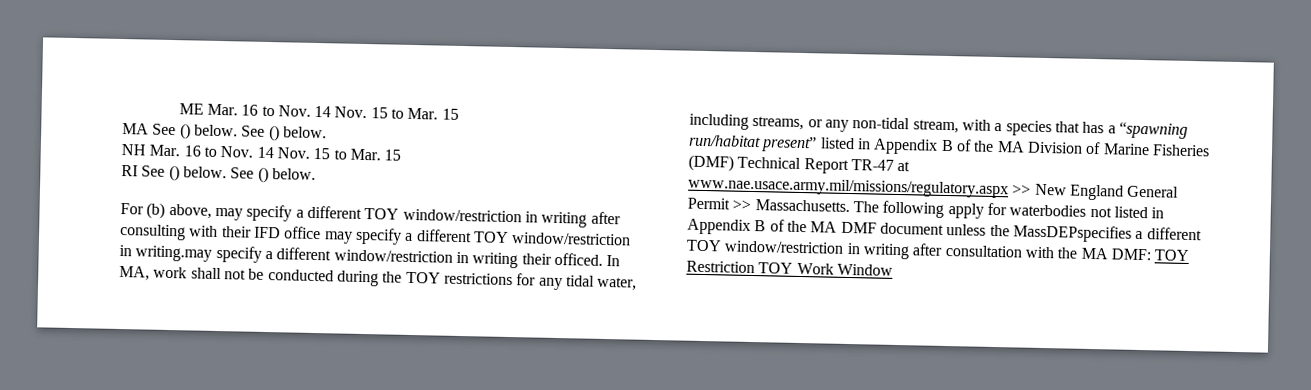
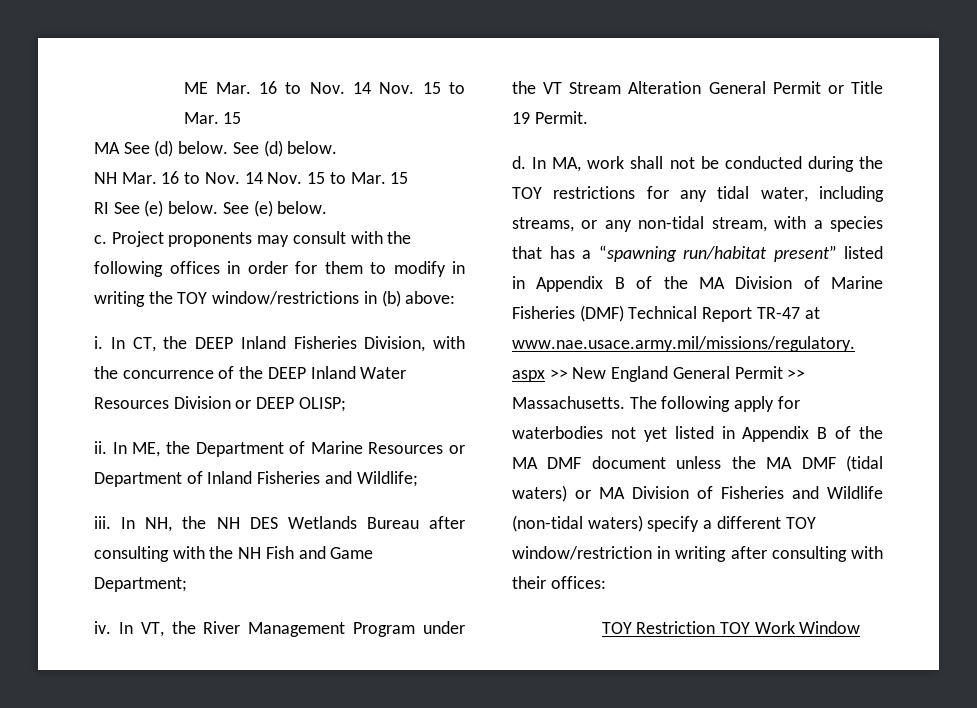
[179,123,280,142] () below. See () -> [154,140,283,157] (d) below. See (d)
[168,164,316,184] [120,202,621,228] [119,223,632,246] [119,244,603,269] () below. See () below. // For (b) above, may specify a different TOY window/restriction in writing after consulting with their IFD office may specify a different TOY window/restriction in writing.may specify a different window/restriction in writing their officed. -> [144,200,328,217] [94,231,412,247] [94,261,465,277] [94,290,456,307] [94,336,465,352] [94,366,407,379] [94,396,346,412] [94,441,465,457] [94,471,418,487] [94,516,465,532] [94,546,374,562] [94,577,187,592] [94,621,465,637] [512,81,883,94] [512,111,588,124] [512,156,526,169] (e) below. See (e) below. // c. Project proponents may consult with the following offices in order for them to modify in writing the TOY window/restrictions in (b) above: // i. In CT, the DEEP Inland Fisheries Division, with the concurrence of the DEEP Inland Water Resources Division or DEEP OLISP; // ii. In ME, the Department of Marine Resources or Department of Inland Fisheries and Wildlife; // iii. In NH, the NH DES Wetlands Bureau after consulting with the NH Fish and Game Department; // iv. In VT, the River Management Program under the VT Stream Alteration General Permit or Title 19 Permit. // d.
(1112, 212) none -> [643,427,667,442] yet
[1012,224,1202,243] [686,239,1151,261] MassDEPspecifies a different TOY window/restriction in writing after consultation with the MA DMF: -> [766,455,883,472] [512,485,883,502] [512,515,816,532] [512,546,883,562] [512,576,606,589] MA DMF (tidal waters) or MA Division of Fisheries and Wildlife (non-tidal waters) specify a different TOY window/restriction in writing after consulting with their offices: //

